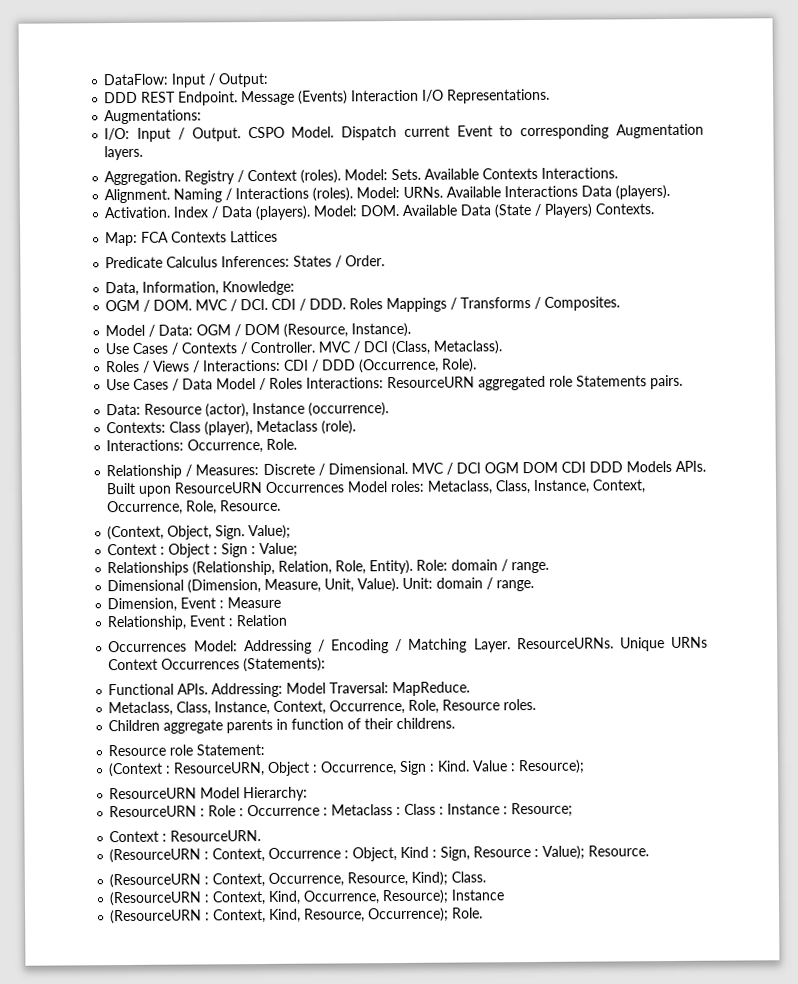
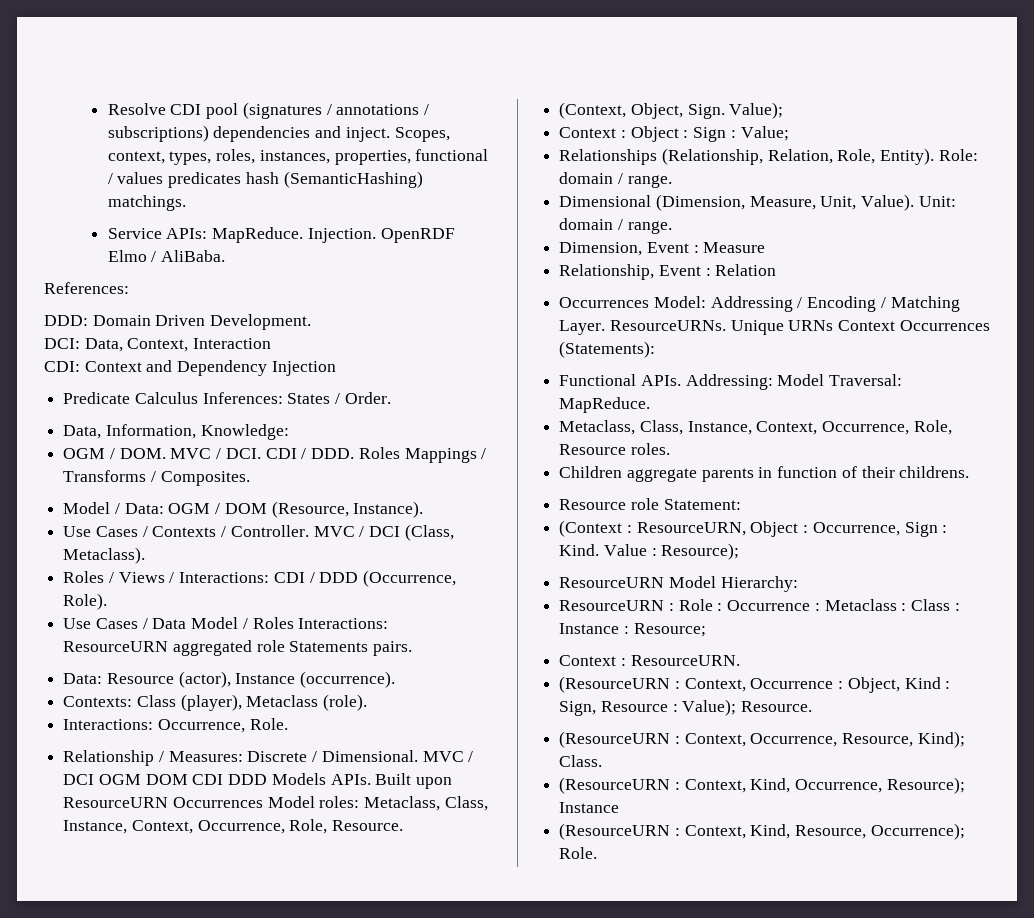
[103,72,270,88] [104,88,551,106] [104,109,203,125] [104,123,705,142] [104,145,144,161] [104,167,619,186] [104,184,671,204] [104,203,655,221] [105,230,279,247] DataFlow: Input / Output: // DDD REST Endpoint. Message (Events) Interaction I/O Representations. // Augmentations: // I/O: Input / Output. CSPO Model. Dispatch current Event to corresponding Augmentation layers. // Aggregation. Registry / Context (roles). Model: Sets. Available Contexts Interactions. // Alignment. Naming / Interactions (roles). Model: URNs. Available Interactions Data (players). // Activation. Index / Data (players). Model: DOM. Available Data (State / Players) Contexts. // Map: FCA Contexts Lattices -> [107,102,429,119] [107,125,450,142] [107,149,489,165] [107,171,423,188] [107,195,186,211] [107,227,455,243] [107,250,226,262] [44,282,129,294] [44,314,312,330] [44,338,272,352] [44,360,336,376] Resolve CDI pool (signatures / annotations / subscriptions) dependencies and inject. Scopes, context, types, roles, instances, properties, functional / values predicates hash (SemanticHashing) matchings. // Service APIs: MapReduce. Injection. OpenRDF Elmo / AliBaba. // References: // DDD: Domain Driven Development. // DCI: Data, Context, Interaction // CDI: Context and Dependency Injection

